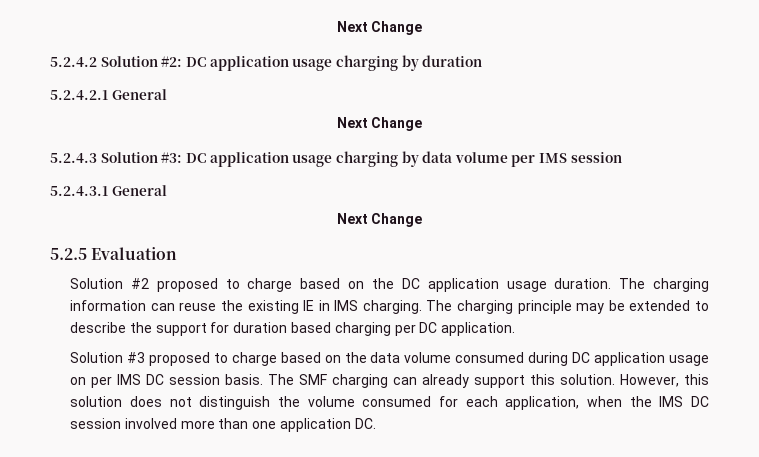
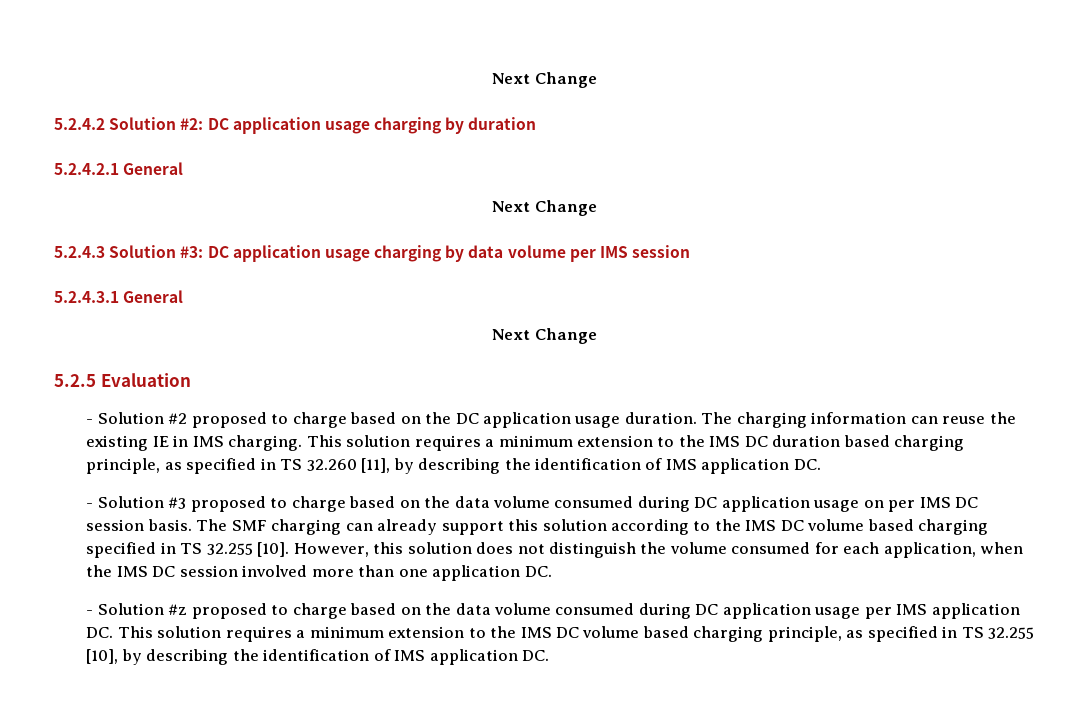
(178, 253) none -> [86,419,94,424] -
[426,300,710,314] [70,322,516,336] The charging principle may be extended to describe the support for duration based charging per DC application. // -> [306,435,965,451] [86,458,821,474] [86,503,94,508] This solution requires a minimum extension to the IMS DC duration based charging principle, as specified in TS 32.260 [11], by describing the identification of IMS application DC. // -
[560,374,616,385] solution. -> [542,519,989,535] [86,542,290,558] solution according to the IMS DC volume based charging specified in TS 32.255 [10].
(376, 423) none -> [86,603,1020,619] [86,626,1035,642] [86,649,550,665] // - Solution #z proposed to charge based on the data volume consumed during DC application usage per IMS application DC. This solution requires a minimum extension to the IMS DC volume based charging principle, as specified in TS 32.255 [10], by describing the identification of IMS application DC.

